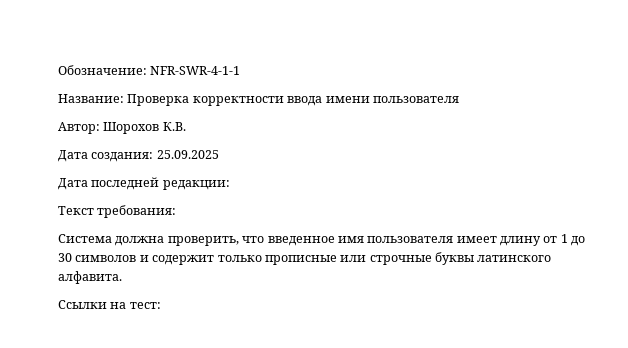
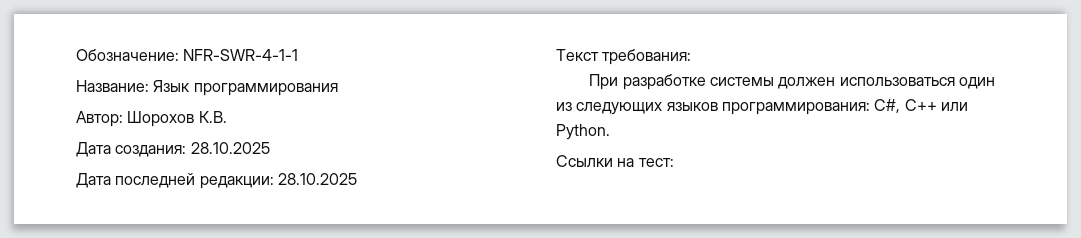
[127,94,459,106] Проверка корректности ввода имени пользователя -> [153,80,338,96] Язык программирования
[156,150,219,159] 25.09.2025 -> [190,142,270,154] 28.10.2025
(230, 185) none -> [277,173,357,185] 28.10.2025
[58,234,586,246] [58,252,552,265] [58,271,122,284] Система должна проверить, что введенное имя пользователя имеет длину от 1 до 30 символов и содержит только прописные или строчные буквы латинского алфавита. -> [589,74,996,90] [556,99,968,115] [556,124,610,140] При разработке системы должен использоваться один из следующих языков программирования: C#, C++ или Python.

